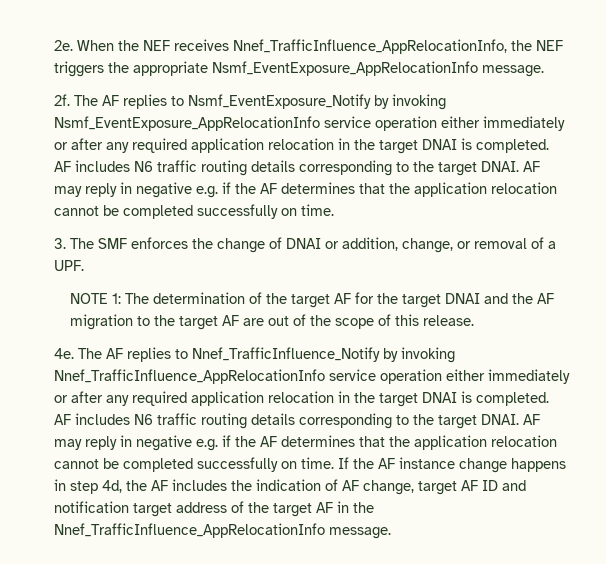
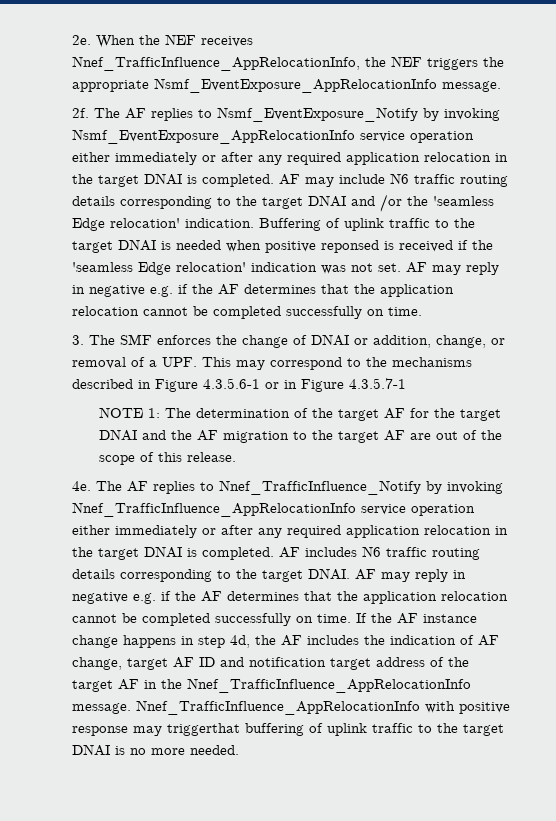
[74,160,519,176] includes N6 traffic routing details corresponding to the target DNAI. -> [305,173,509,187] [72,194,495,212] [72,218,476,231] [72,239,494,253] [72,262,402,275] may include N6 traffic routing details corresponding to the target DNAI and /or the 'seamless Edge relocation' indication. Buffering of uplink traffic to the target DNAI is needed when positive reponsed is received if the 'seamless Edge relocation' indication was not set.
(84, 265) none -> [202,357,473,370] [72,378,407,392] This may correspond to the mechanisms described in Figure 4.3.5.6-1 or in Figure 4.3.5.7-1
(391, 533) none -> [136,700,511,715] [72,723,505,736] [72,744,240,756] Nnef_TrafficInfluence_AppRelocationInfo with positive response may triggerthat buffering of uplink traffic to the target DNAI is no more needed.

